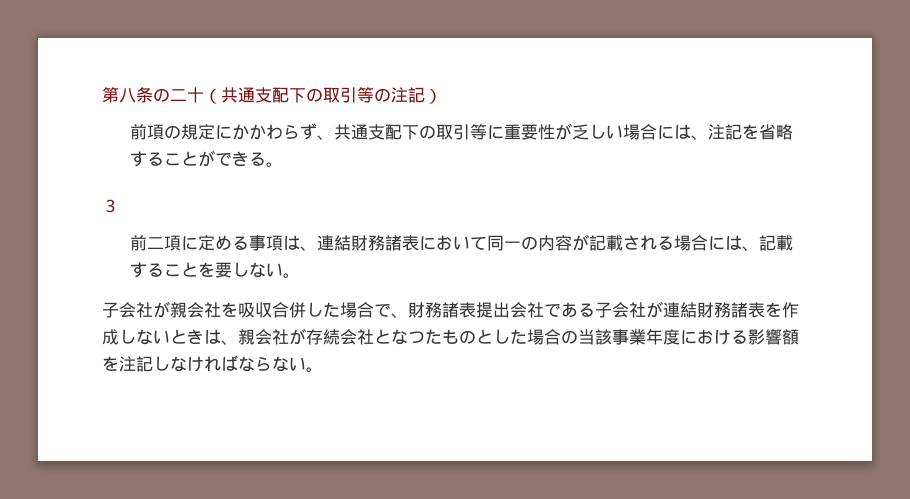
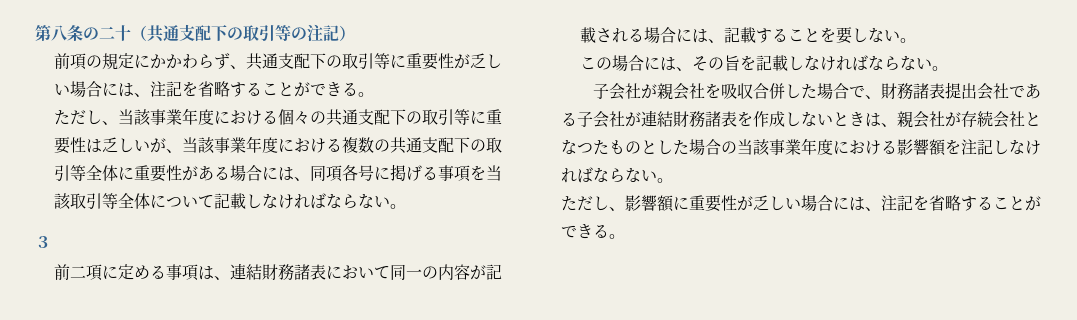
(283, 164) none -> [53,108,502,126] [53,136,502,154] [53,164,502,182] [53,193,406,210] // ただし、当該事業年度における個々の共通支配下の取引等に重要性は乏しいが、当該事業年度における複数の共通支配下の取引等全体に重要性がある場合には、同項各号に掲げる事項を当該取引等全体について記載しなければならない。
(300, 275) none -> [579,55,948,71] // この場合には、その旨を記載しなければならない。
(323, 369) none -> [561,195,1041,212] [561,224,625,239] // ただし、影響額に重要性が乏しい場合には、注記を省略することができる。

